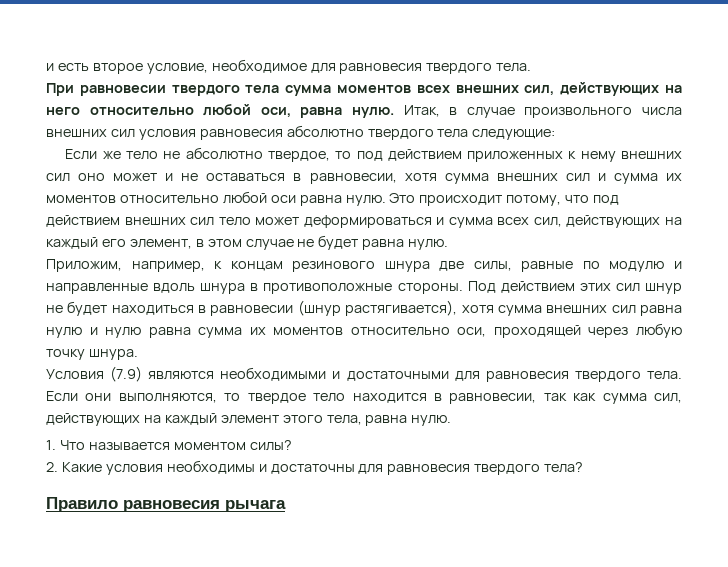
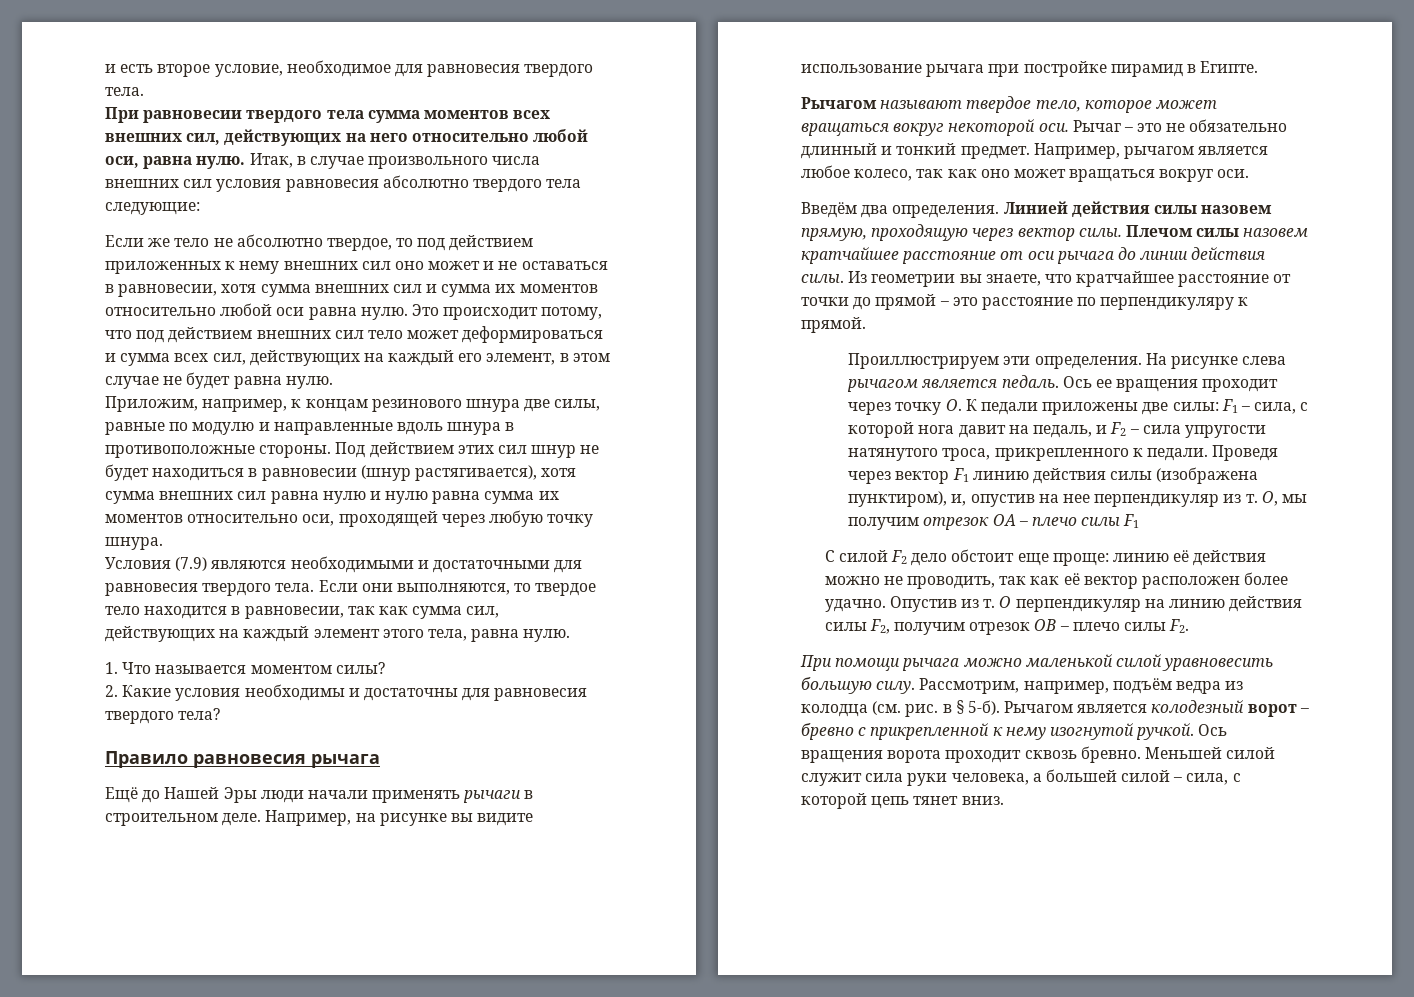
(286, 506) none -> [105,787,534,803] [105,810,534,826] [801,61,1259,77] [801,96,1217,113] [801,119,1288,136] [801,143,1269,159] [801,165,1250,182] [801,201,1273,218] [801,224,1309,241] [801,247,1266,264] [801,271,1292,287] [801,294,1249,310] [801,317,866,333] [848,353,1287,369] [847,375,1279,392] [848,399,1309,415] [848,422,1266,438] [848,445,1279,461] [848,467,1259,484] [848,491,1307,507] [848,514,1140,530] [824,549,1267,566] [824,572,1289,589] [824,596,1303,612] [824,619,1190,635] [800,654,1274,671] [801,677,1244,694] [801,700,1309,717] [801,723,1228,740] [801,746,1276,763] [801,769,1241,786] [801,793,1004,809] // Ещё до Нашей Эры люди начали применять рычаги в строительном деле. Например, на рисунке вы видите использование рычага при постройке пирамид в Египте. // Рычагом называют твердое тело, которое может вращаться вокруг некоторой оси. Рычаг – это не обязательно длинный и тонкий предмет. Например, рычагом является любое колесо, так как оно может вращаться вокруг оси. // Введём два определения. Линией действия силы назовем прямую, проходящую через вектор силы. Плечом силы назовем кратчайшее расстояние от оси рычага до линии действия силы. Из геометрии вы знаете, что кратчайшее расстояние от точки до прямой – это расстояние по перпендикуляру к прямой. // Проиллюстрируем эти определения. На рисунке слева рычагом является педаль. Ось ее вращения проходит через точку О. К педали приложены две силы: F1 – сила, с которой нога давит на педаль, и F2 – сила упругости натянутого троса, прикрепленного к педали. Проведя через вектор F1 линию действия силы (изображена пунктиром), и, опустив на нее перпендикуляр из т. О, мы получим отрезок ОА – плечо силы F1 // С силой F2 дело обстоит еще проще: линию её действия можно не проводить, так как её вектор расположен более удачно. Опустив из т. О перпендикуляр на линию действия силы F2, получим отрезок ОВ – плечо силы F2. // При помощи рычага можно маленькой силой уравновесить большую силу. Рассмотрим, например, подъём ведра из колодца (см. рис. в § 5-б). Рычагом является колодезный ворот – бревно с прикрепленной к нему изогнутой ручкой. Ось вращения ворота проходит сквозь бревно. Меньшей силой служит сила руки человека, а большей силой – сила, с которой цепь тянет вниз.

